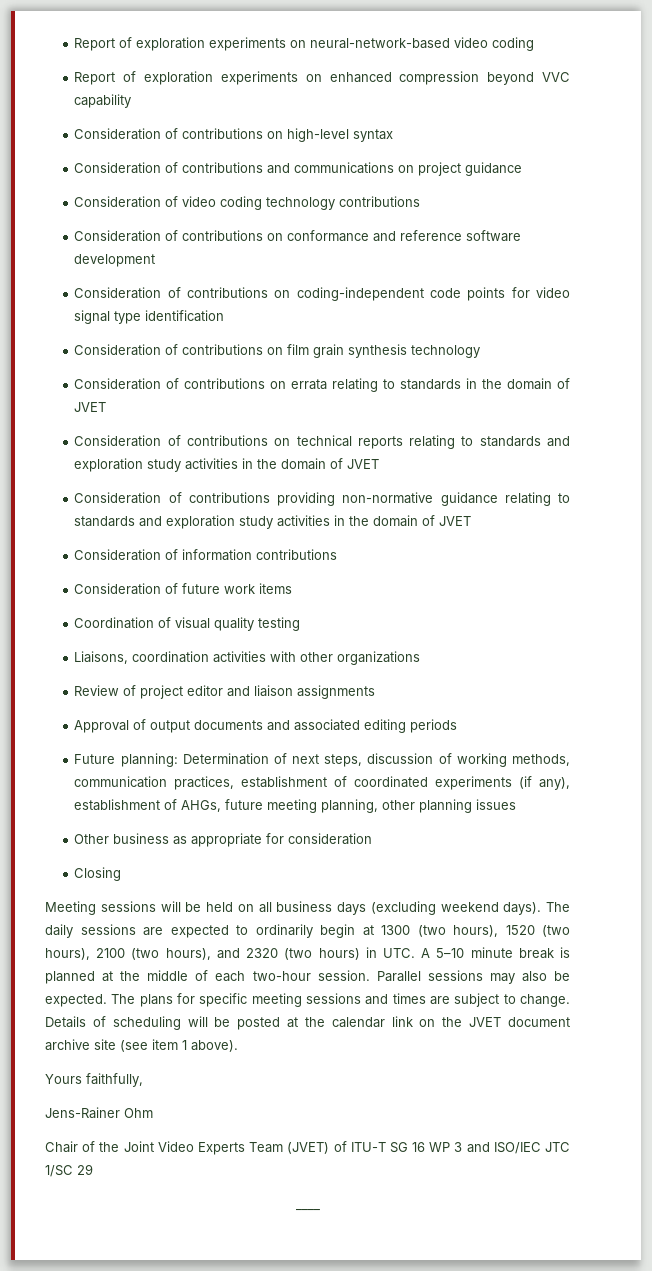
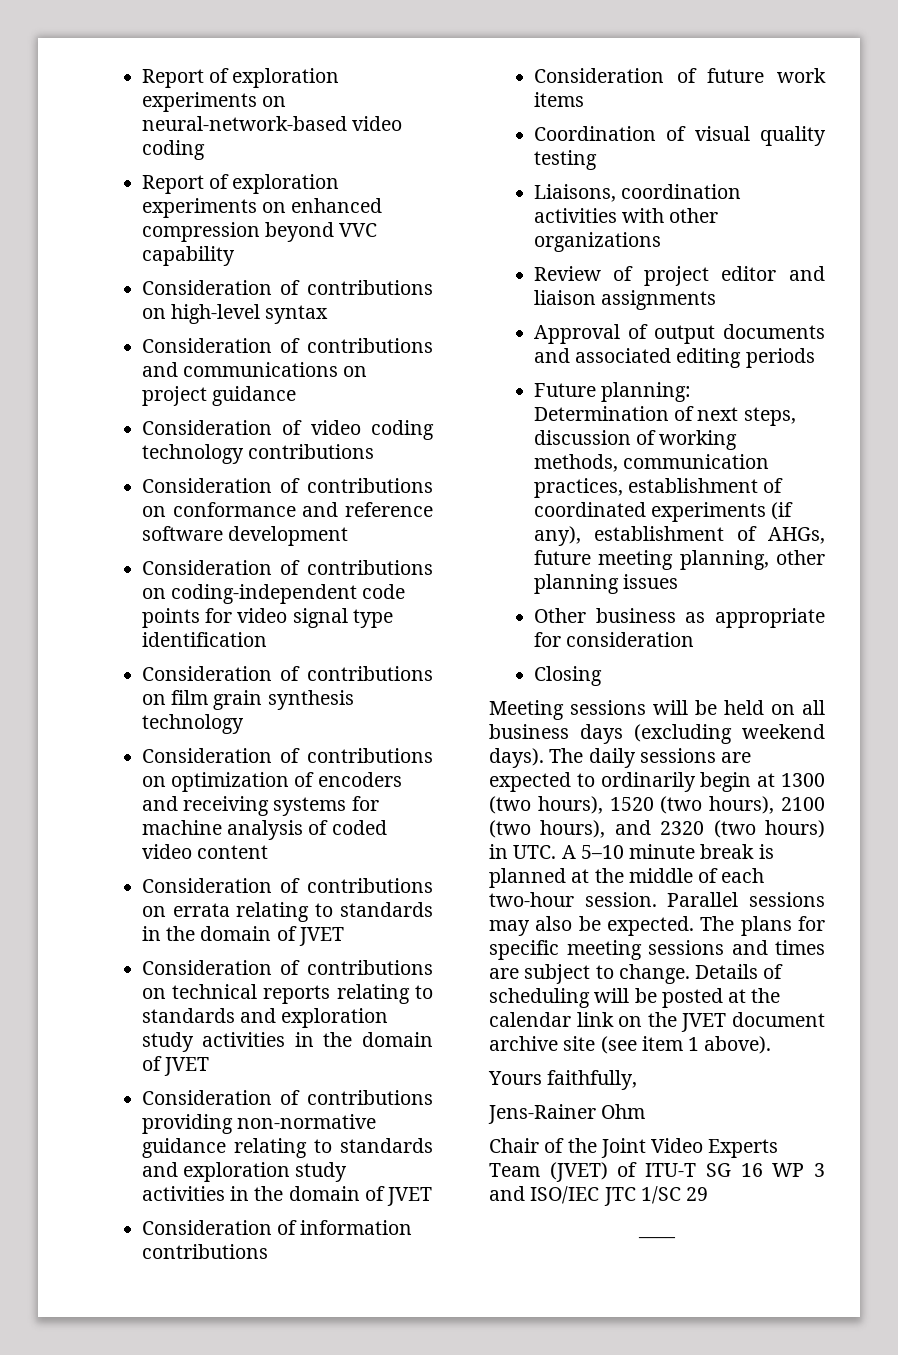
(481, 351) none -> [141,748,434,763] [141,772,402,792] [141,796,379,816] [141,820,387,840] [141,844,269,859] // Consideration of contributions on optimization of encoders and receiving systems for machine analysis of coded video content

